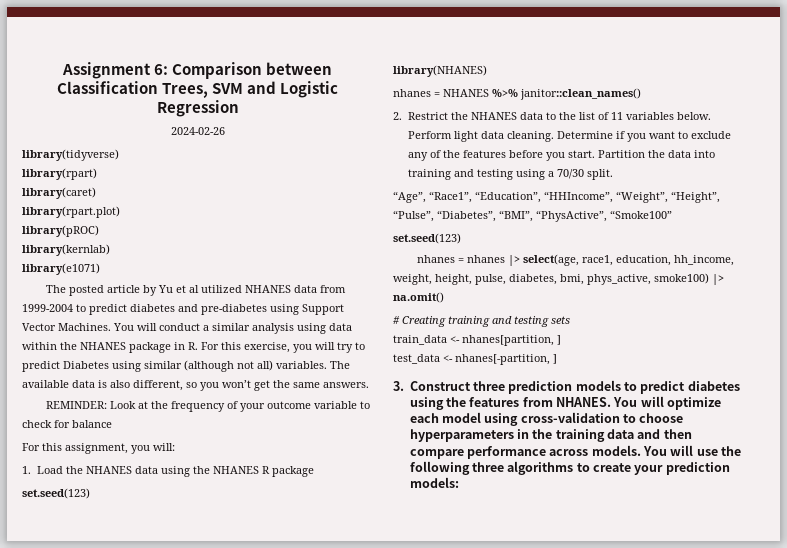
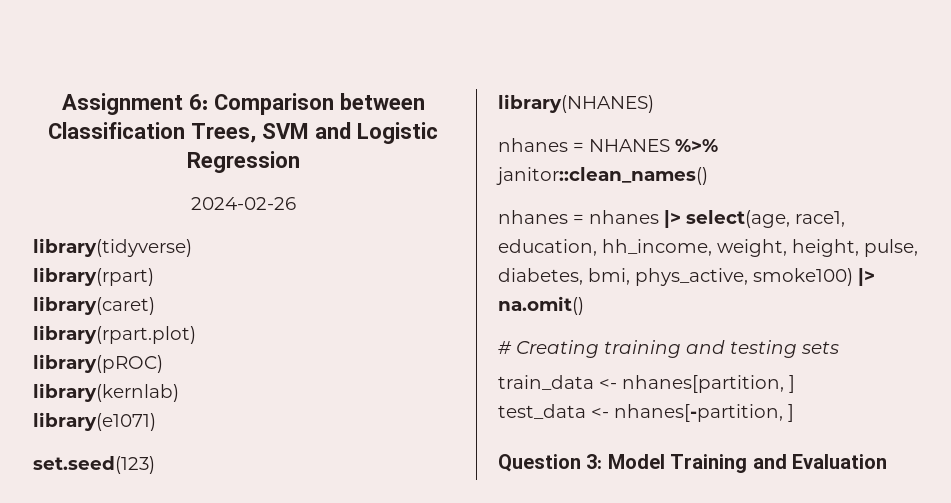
[45,285,346,296] [22,304,344,315] [22,323,352,334] [22,342,365,353] [22,360,350,372] [22,380,369,391] [45,401,370,412] [22,420,112,428] [22,443,175,454] [22,466,315,477] // The posted article by Yu et al utilized NHANES data from 1999-2004 to predict diabetes and pre-diabetes using Support Vector Machines. You will conduct a similar analysis using data within the NHANES package in R. For this exercise, you will try to predict Diabetes using similar (although not all) variables. The available data is also different, so you won’t get the same answers. // REMINDER: Look at the frequency of your outcome variable to check for balance // For this assignment, you will: // 1. Load the NHANES data using the NHANES R package -> (156, 421) none
[393,112,712,120] [408,131,732,142] [408,150,716,161] [408,169,614,180] [393,191,720,203] [393,210,672,222] [393,233,461,244] // 2. Restrict the NHANES data to the list of 11 variables below. Perform light data cleaning. Determine if you want to exclude any of the features before you start. Partition the data into training and testing using a 70/30 split. // “Age”, “Race1”, “Education”, “HHIncome”, “Weight”, “Height”, “Pulse”, “Diabetes”, “BMI”, “PhysActive”, “Smoke100” // set.seed(123) -> (708, 176) none
[393,380,740,394] [409,396,722,410] [409,412,684,426] [409,429,692,442] [409,445,742,459] [409,461,730,475] [409,477,459,488] 3. Construct three prediction models to predict diabetes using the features from NHANES. You will optimize each model using cross-validation to choose hyperparameters in the training data and then compare performance across models. You will use the following three algorithms to create your prediction models: -> [498,454,887,473] Question 3: Model Training and Evaluation

